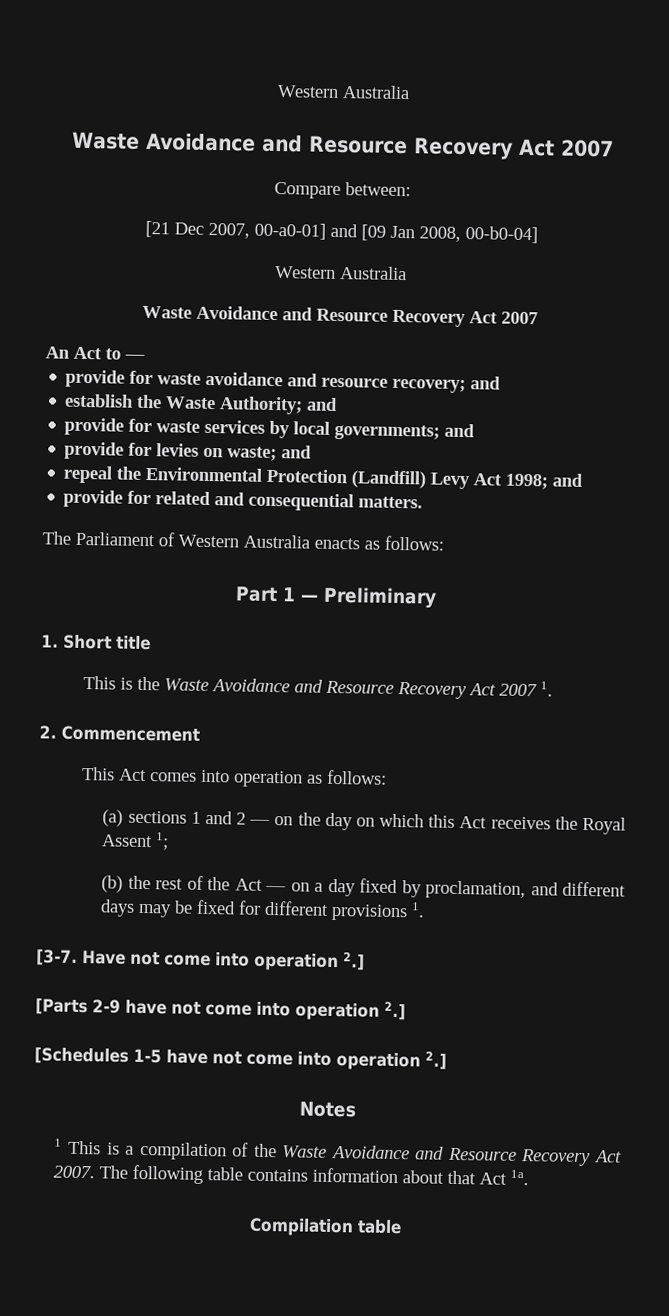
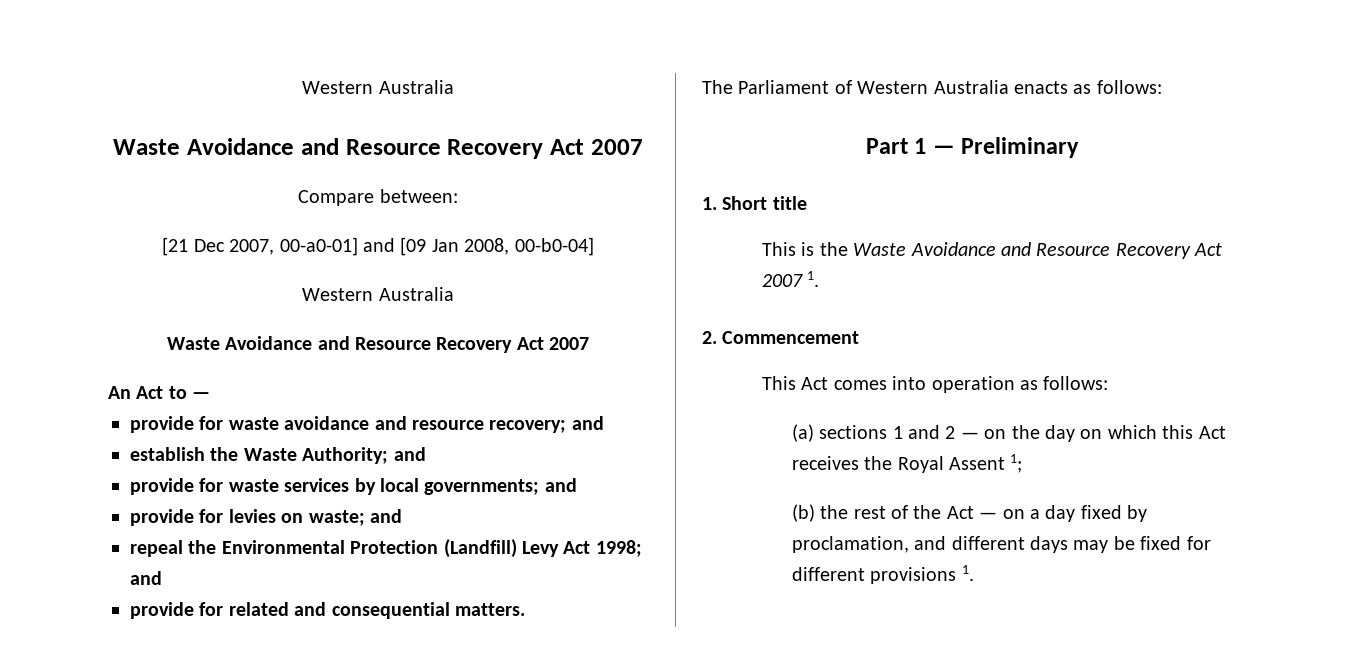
[36,949,365,972] [35,998,406,1021] [34,1047,447,1071] [298,1101,356,1118] [54,1138,622,1167] [53,1164,530,1186] [249,1217,402,1237] // [3-7. Have not come into operation 2.] // [Parts 2-9 have not come into operation 2.] // [Schedules 1-5 have not come into operation 2.] // Notes // 1 This is a compilation of the Waste Avoidance and Resource Recovery Act 2007. The following table contains information about that Act 1a. // Compilation table -> (974, 573) none

